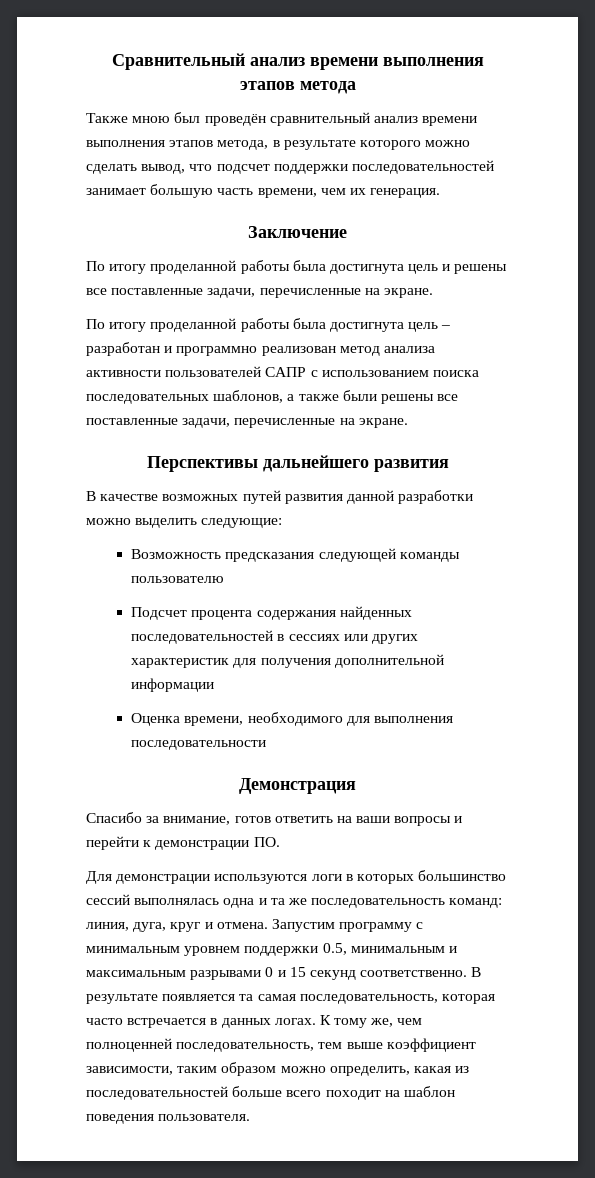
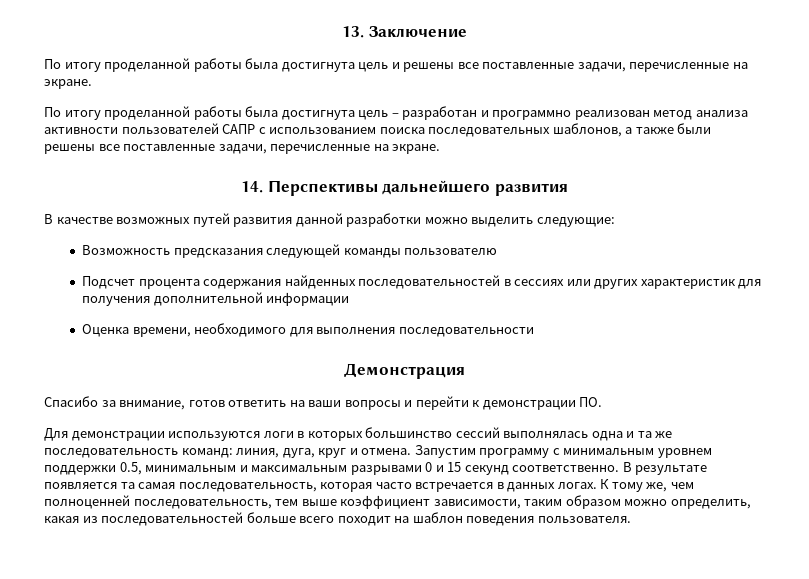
[111,53,484,70] [239,81,356,94] [86,112,478,126] [86,140,471,150] [86,160,494,174] [86,184,441,198] Сравнительный анализ времени выполнения этапов метода // Также мною был проведён сравнительный анализ времени выполнения этапов метода, в результате которого можно сделать вывод, что подсчет поддержки последовательностей занимает большую часть времени, чем их генерация. // -> [342,26,365,38] 13.
(408, 423) none -> [241,181,264,193] 14.

